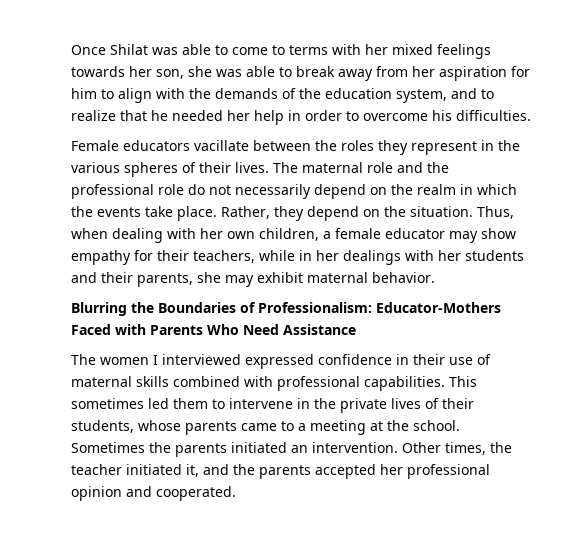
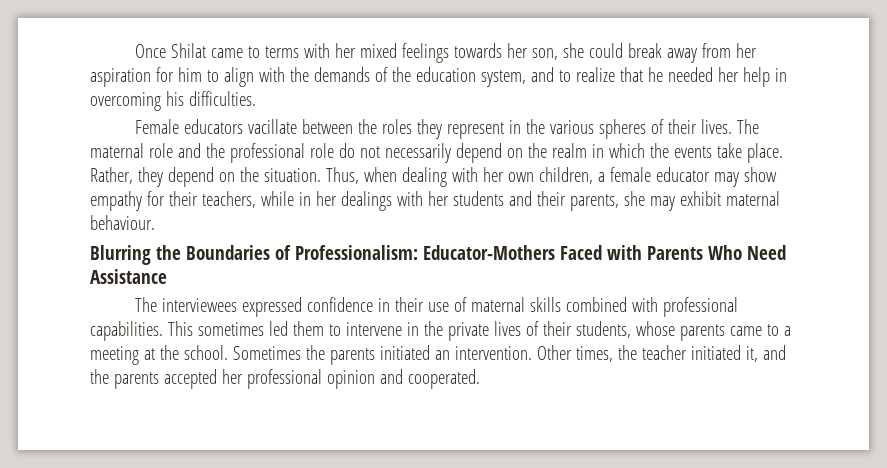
[152,44,268,55] was able to come -> [210,48,243,58] came
[216,66,292,77] was able to -> [588,43,623,58] could
[305,110,428,121] order to overcome -> [90,92,161,111] overcoming
[372,272,435,283] behavior. -> [90,215,155,230] behaviour.
[100,354,241,365] women I interviewed -> [161,298,237,312] interviewees

